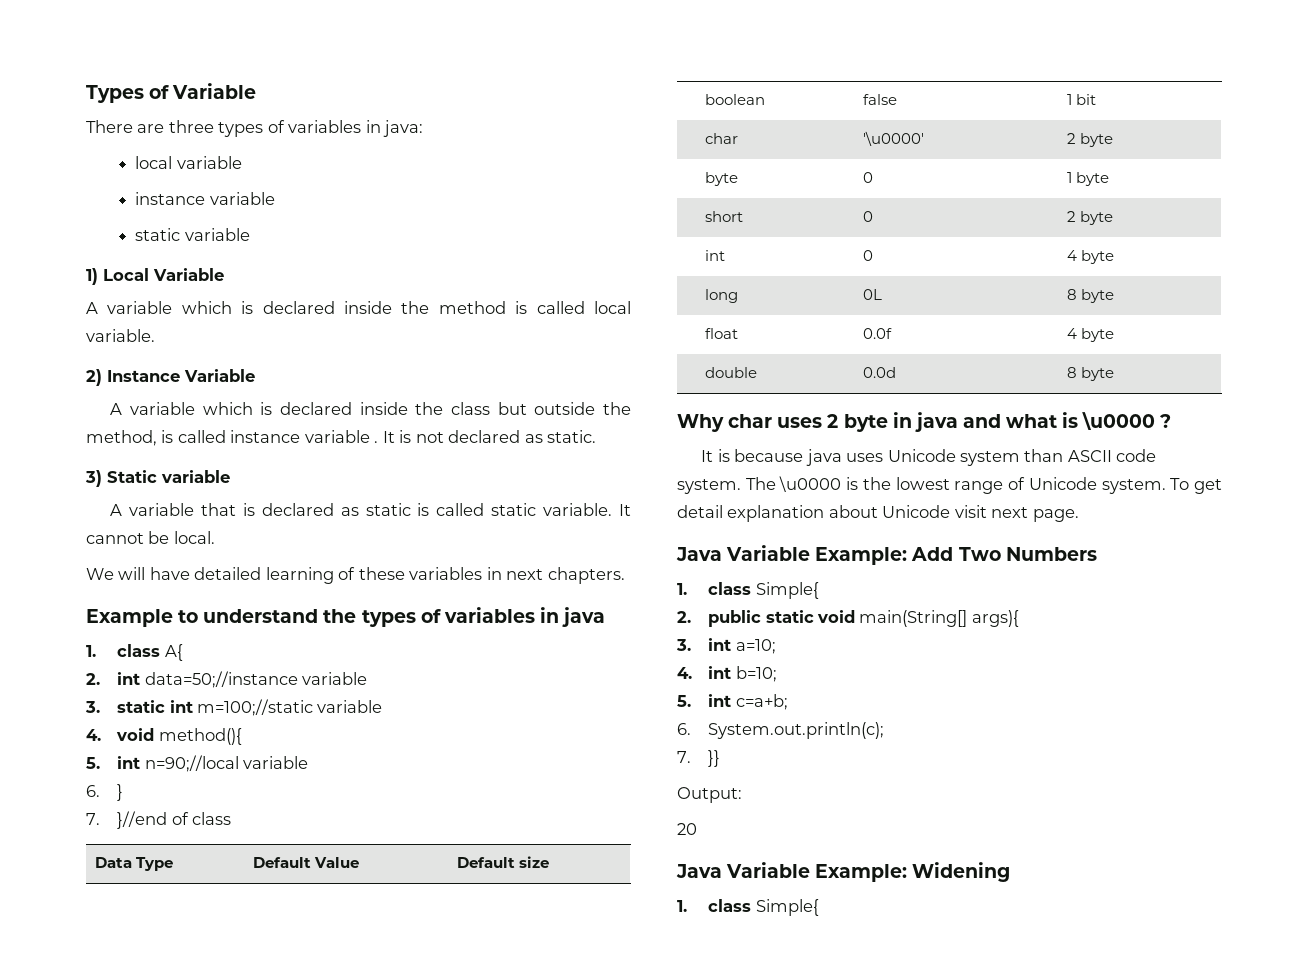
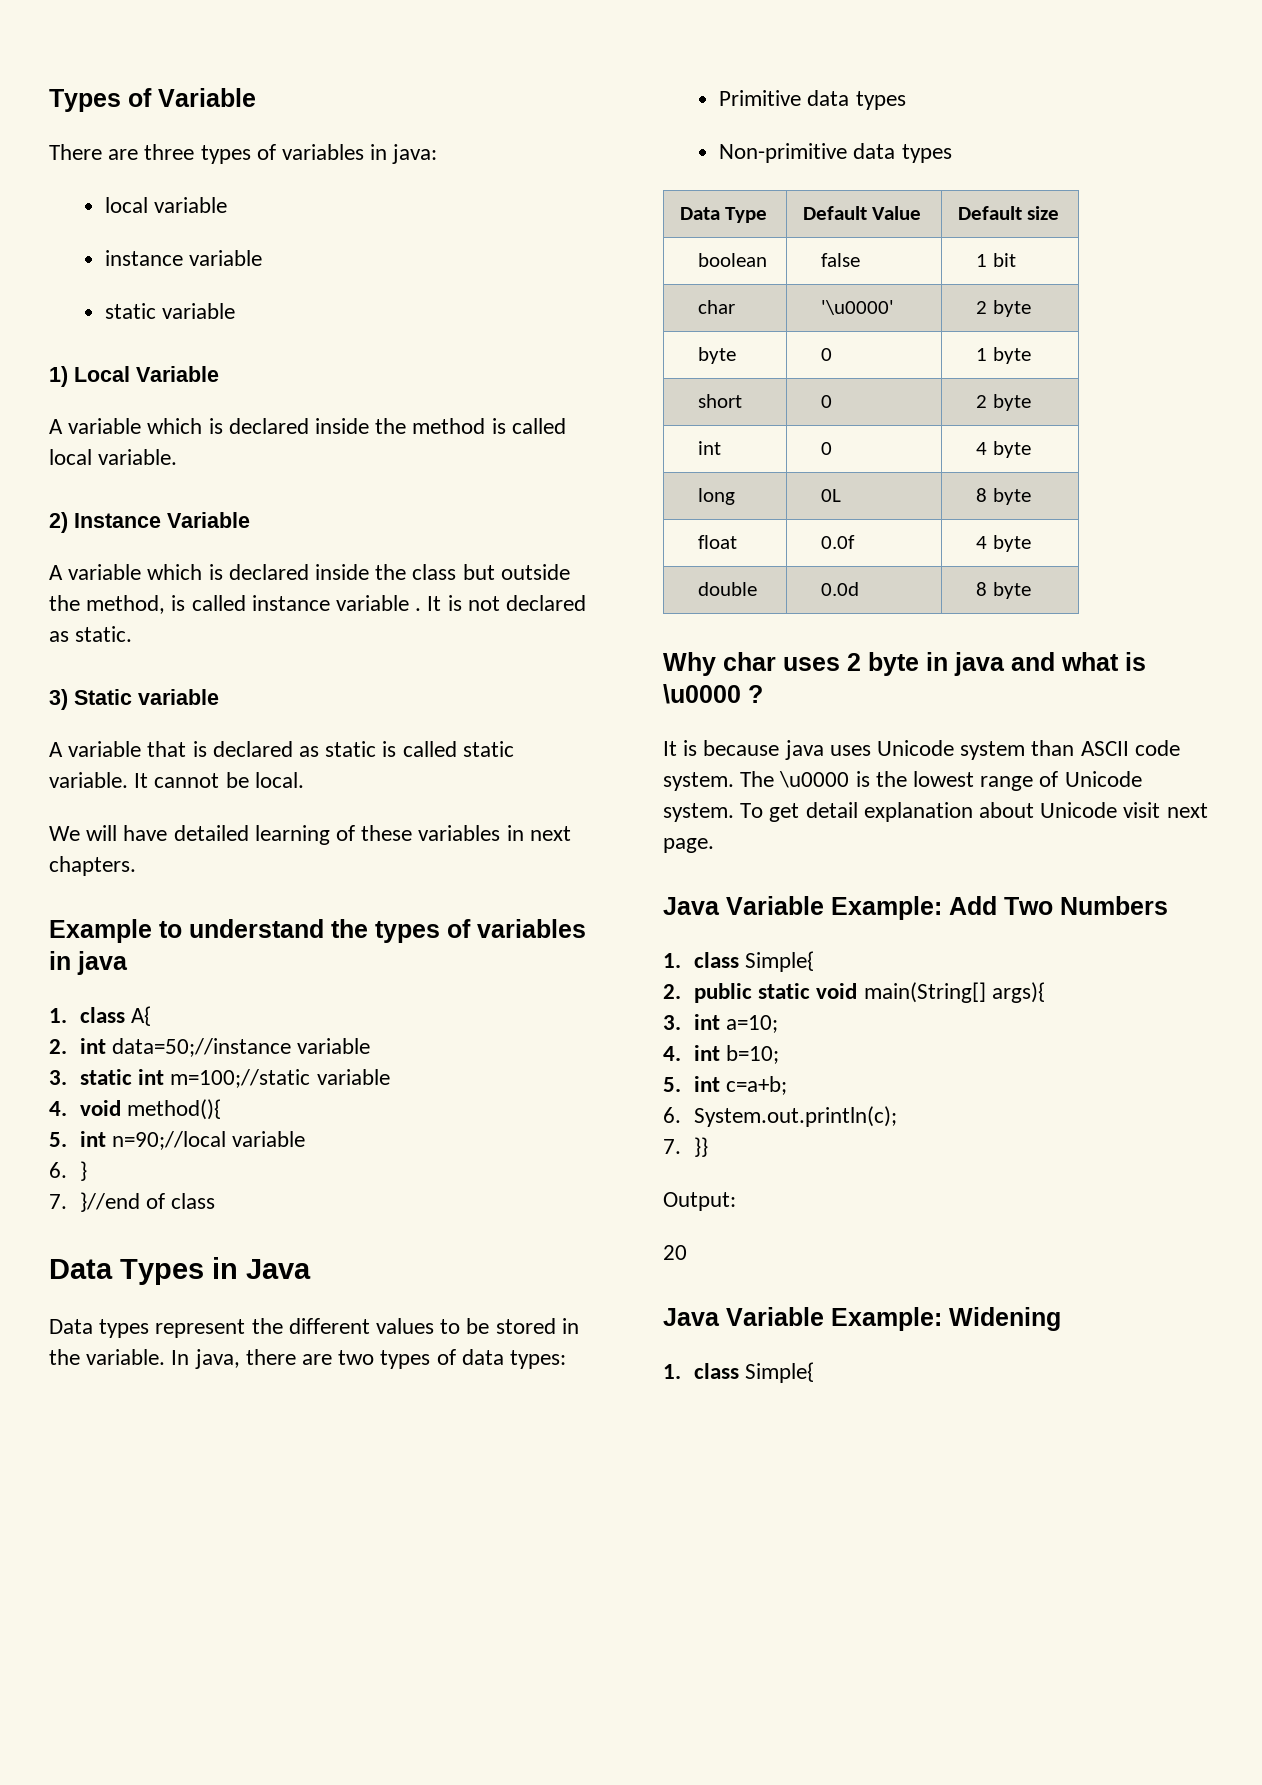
(232, 818) none -> [49,1257,311,1285] [49,1318,579,1338] [49,1349,567,1369] [719,90,906,110] [719,143,952,163] // Data Types in Java // Data types represent the different values to be stored in the variable. In java, there are two types of data types: // Primitive data types // Non-primitive data types

